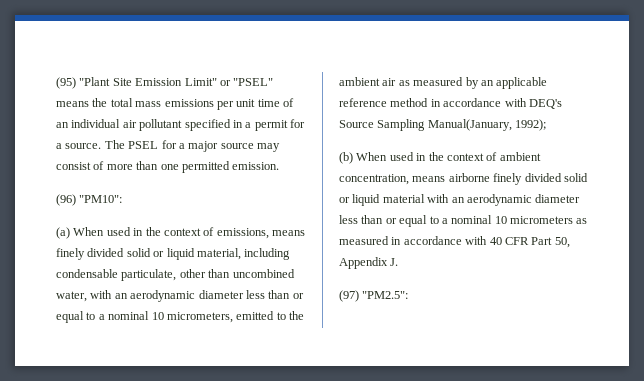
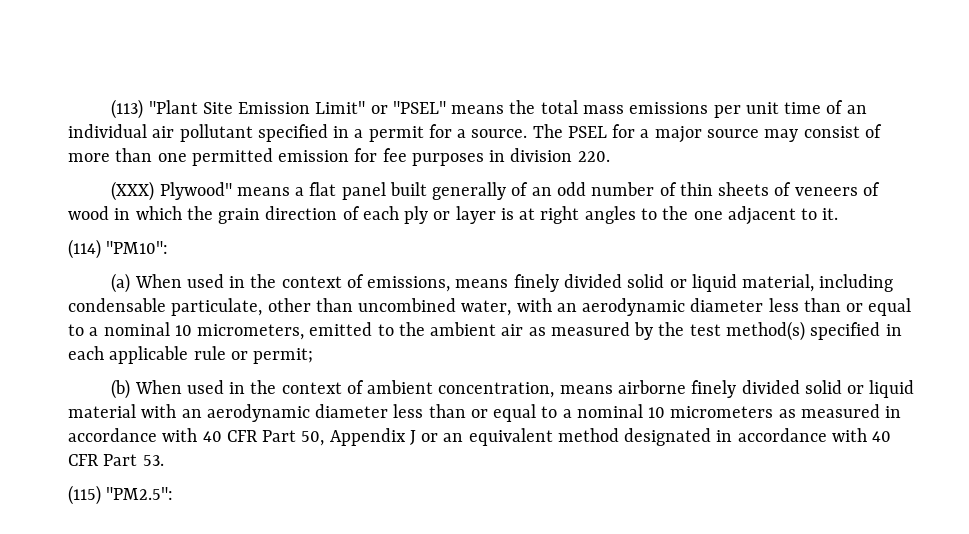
[56,77,76,89] (95) -> [111,99,144,119] (113)
[232,162,280,170] [56,194,76,206] emission. // (96) -> [278,148,610,166] [111,181,880,201] [68,206,839,225] [68,239,101,259] emission for fee purposes in division 220. // (XXX) Plywood" means a flat panel built generally of an odd number of thin sheets of veneers of wood in which the grain direction of each ply or layer is at right angles to the one adjacent to it. // (114)
[480,77,548,89] [339,98,562,109] [339,119,547,131] an applicable reference method in accordance with DEQ's Source Sampling Manual(January, 1992); -> [658,321,902,341] [68,346,314,364] the test method(s) specified in each applicable rule or permit;
[390,258,399,266] [339,290,359,302] J. // (97) -> [409,428,892,446] [68,454,164,466] [68,485,101,505] J or an equivalent method designated in accordance with 40 CFR Part 53. // (115)

